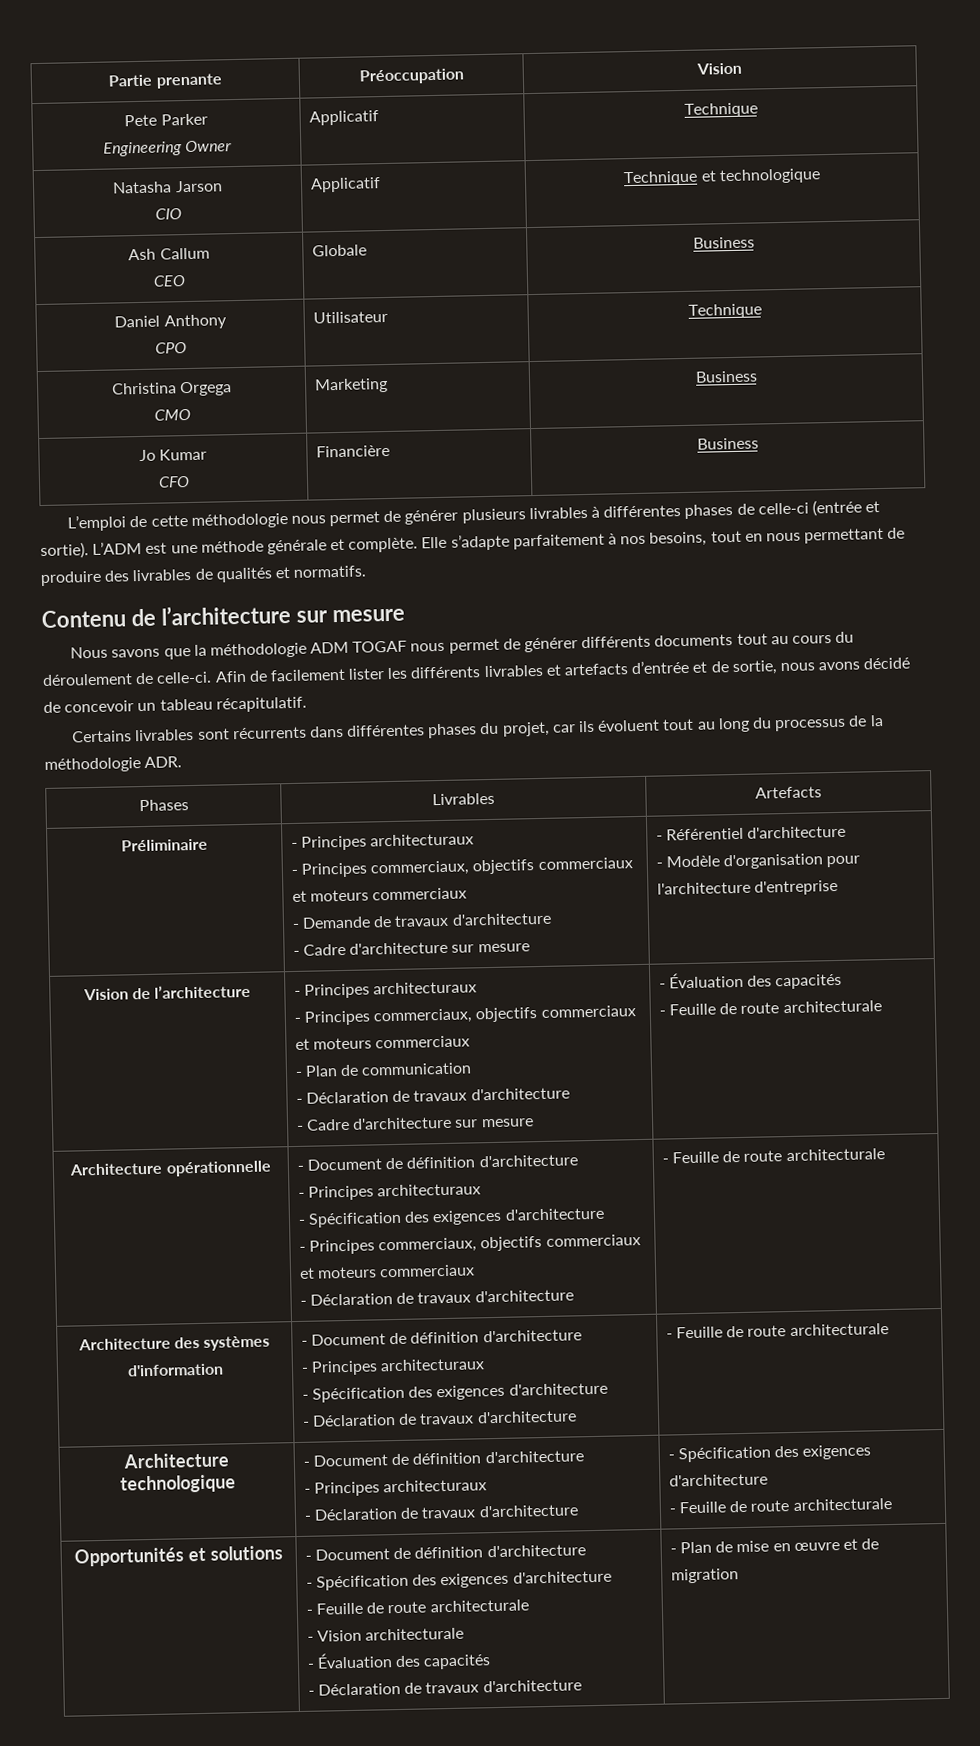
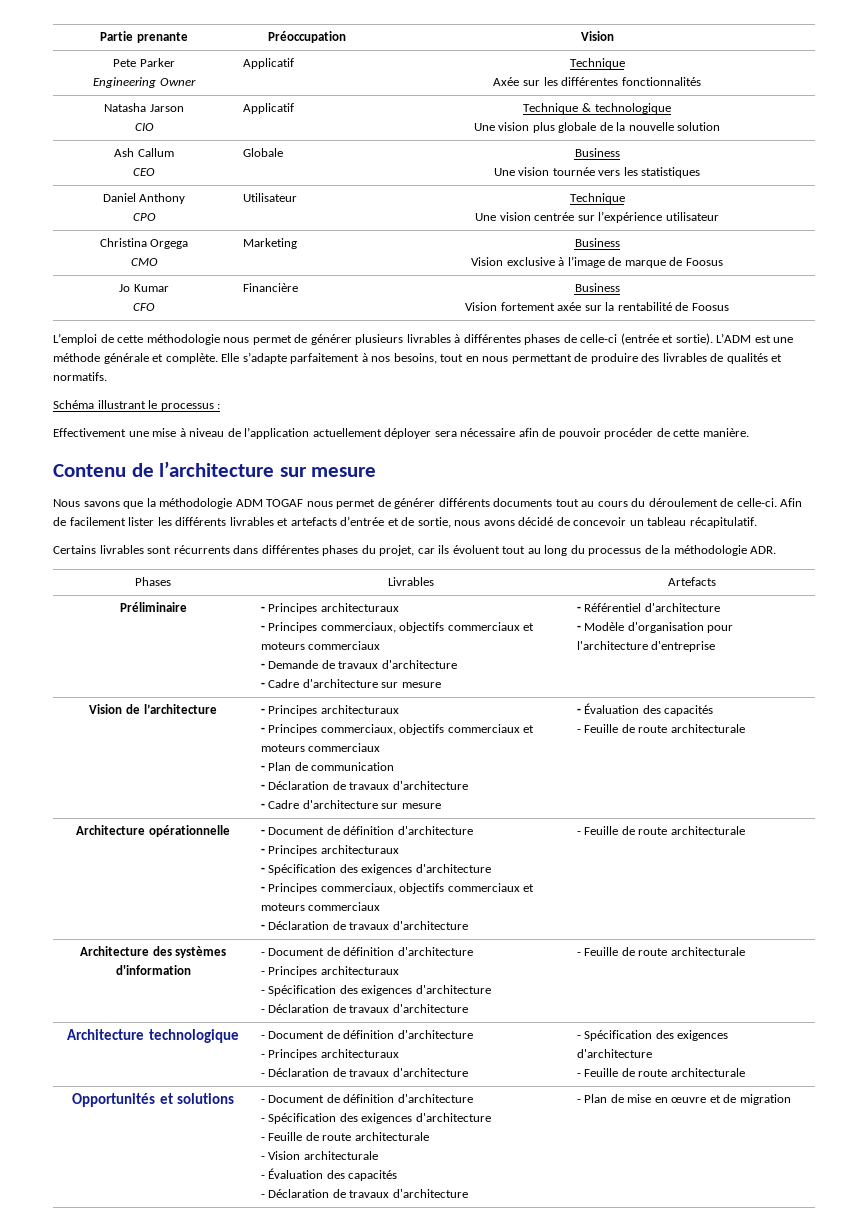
(758, 110) none -> [493,77,701,86] // Axée sur les différentes fonctionnalités
[700,168,821,185] et technologique -> [581,103,671,114] [473,122,721,133] & technologique // Une vision plus globale de la nouvelle solution
(755, 242) none -> [493,167,701,178] // Une vision tournée vers les statistiques
(762, 311) none -> [475,211,719,223] // Une vision centrée sur l’expérience utilisateur
(758, 376) none -> [471,256,723,268] // Vision exclusive à l’image de marque de Foosus
(759, 443) none -> [465,302,729,311] // Vision fortement axée sur la rentabilité de Foosus
(367, 571) none -> [53,400,221,411] [53,427,749,439] // Schéma illustrant le processus : // Effectivement une mise à niveau de l’application actuellement déployer sera nécessaire afin de pouvoir procéder de cette manière.

